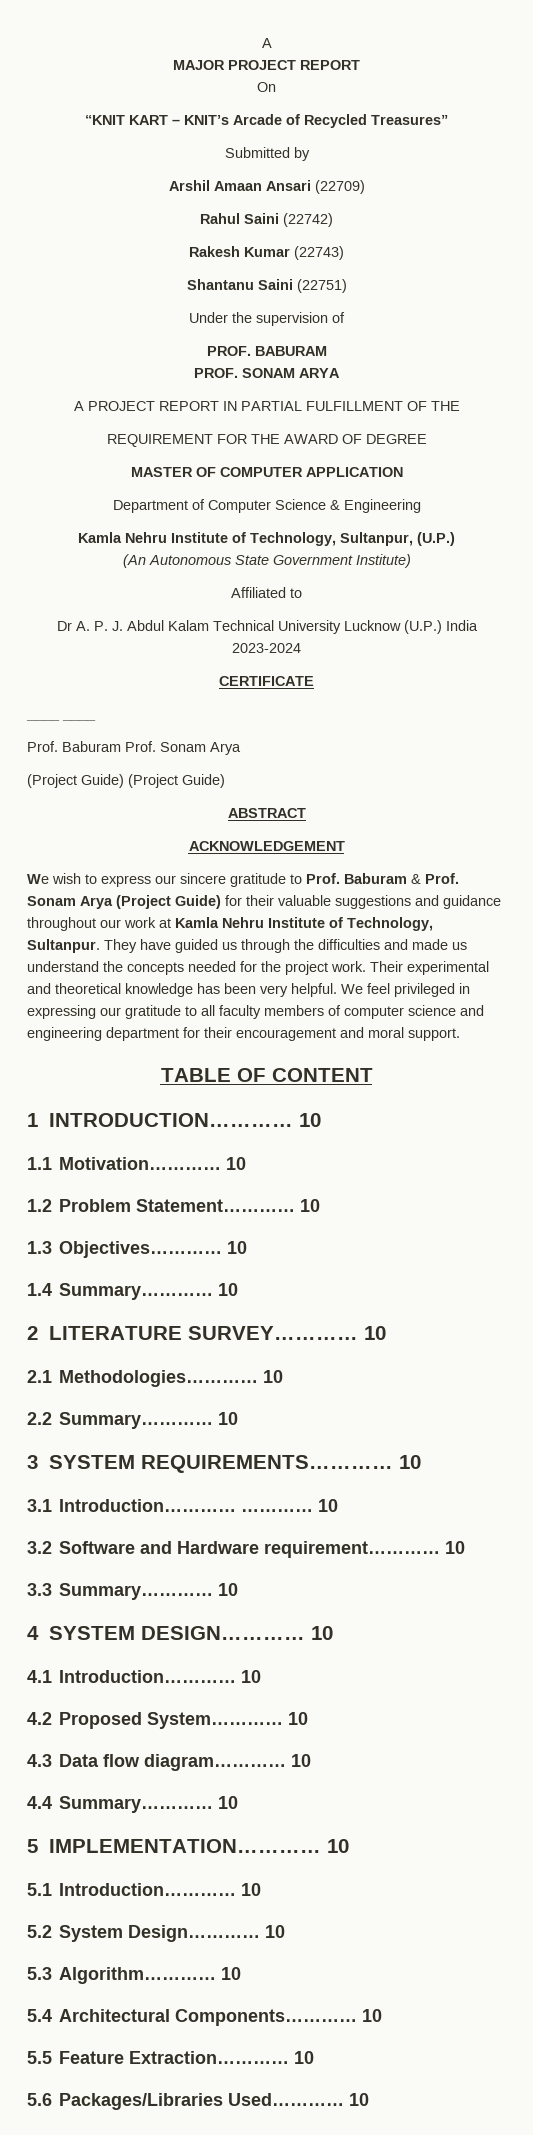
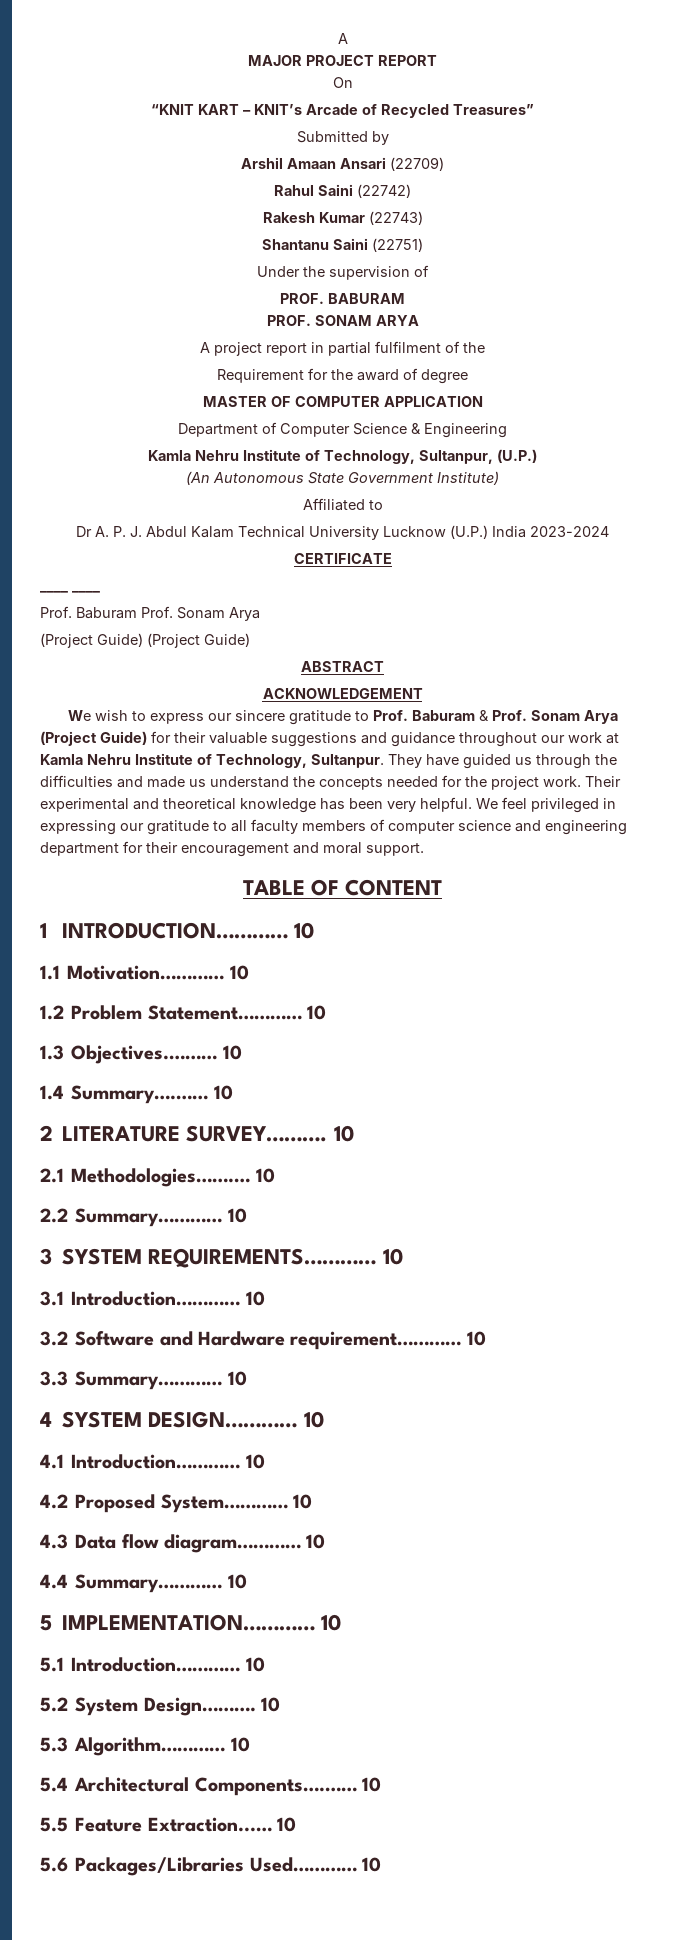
[87,401,460,411] [106,434,427,447] PROJECT REPORT IN PARTIAL FULFILLMENT OF THE // REQUIREMENT FOR THE AWARD OF DEGREE -> [214,341,485,356] [217,368,468,384] project report in partial fulfilment of the // Requirement for the award of degree
[59,1241,223,1258] Objectives………… -> [71,1045,218,1064] Objectives.………
[59,1283,214,1300] Summary………… -> [71,1085,209,1104] Summary….……
[187,1326,358,1340] SURVEY………… -> [186,1125,328,1142] SURVEY……….
[59,1370,259,1387] Methodologies………… -> [71,1168,251,1187] Methodologies…….…
[241,1509,314,1512] ………… -> (241, 1298) none
[128,1925,261,1942] Design………… -> [143,1697,256,1716] Design……….
[175,2009,358,2026] Components………… -> [194,1777,357,1796] Components….……
[129,2051,290,2064] Extraction………… -> [147,1817,272,1832] Extraction...…

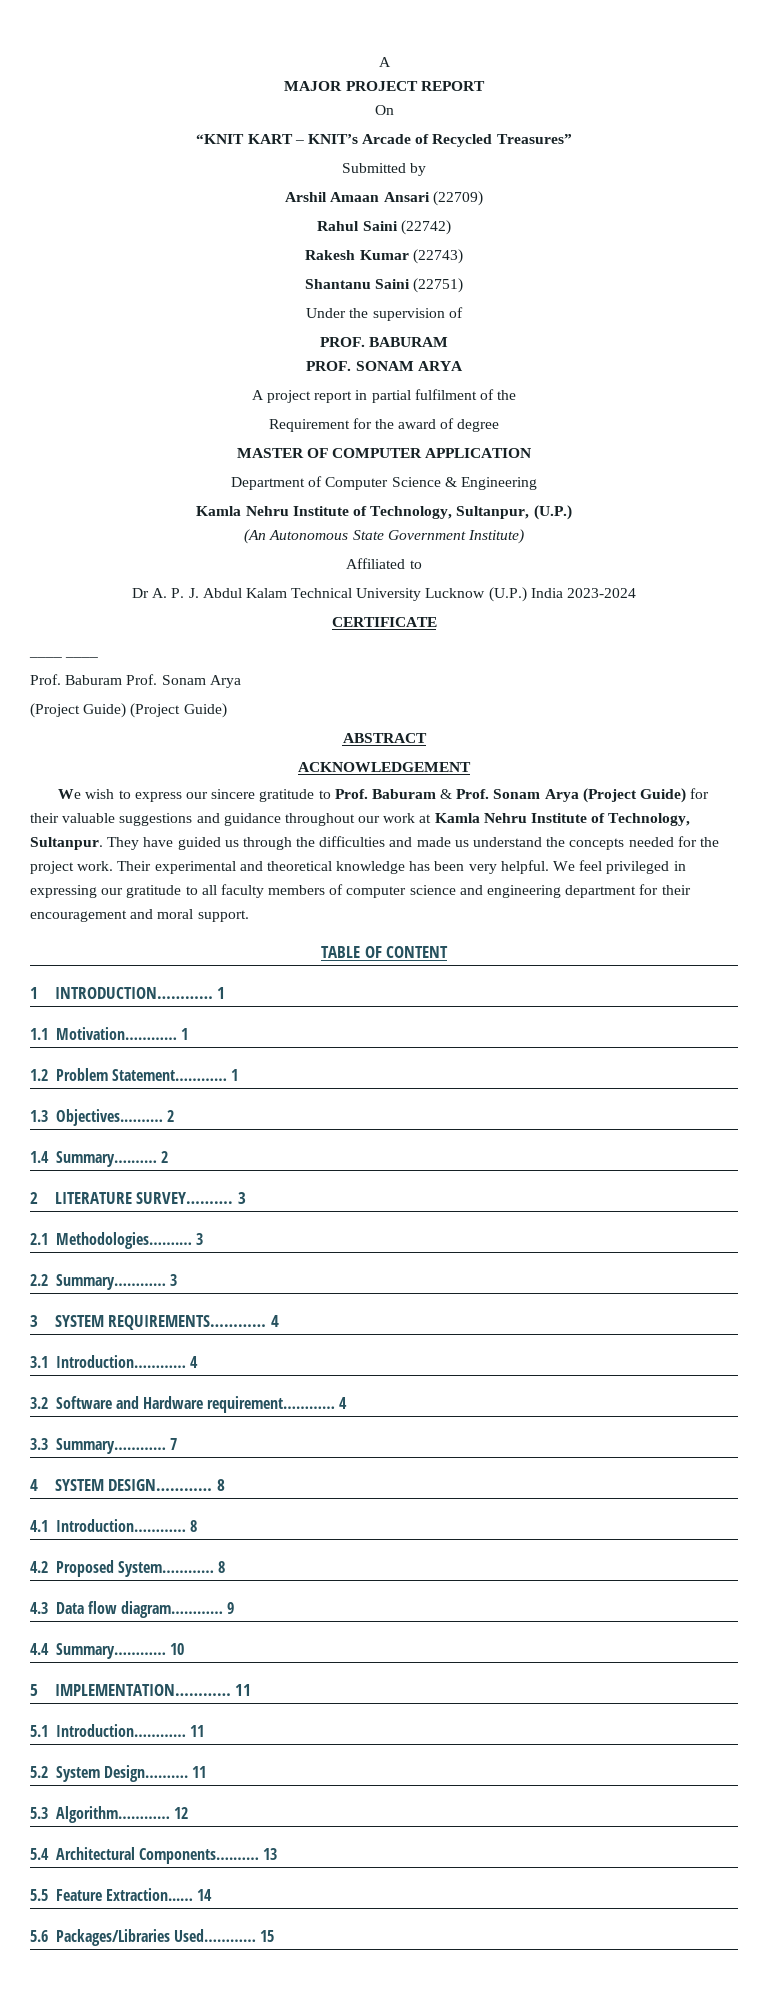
[294,922,315,939] 10 -> [217,987,226,999] 1
[229,965,249,980] 10 -> [180,1028,188,1040] 1
[307,1005,327,1020] 10 -> [231,1069,239,1081] 1
[222,1045,242,1060] 10 -> [166,1110,174,1122] 2
[213,1085,233,1100] 10 -> [160,1151,168,1163] 2
[333,1125,354,1142] 10 -> [237,1192,246,1204] 3
[255,1168,275,1183] 10 -> [195,1233,203,1245] 3
[227,1208,247,1223] 10 -> [169,1274,177,1286] 3
[382,1248,403,1265] 10 -> [270,1315,279,1327] 4
[245,1291,265,1306] 10 -> [189,1356,198,1368] 4
[466,1331,486,1346] 10 -> [339,1397,348,1409] 4
[227,1371,247,1386] 10 -> [169,1438,177,1450] 7
[303,1411,324,1428] 10 -> [216,1479,225,1491] 8
[245,1454,265,1469] 10 -> [189,1520,197,1532] 8
[293,1494,313,1509] 10 -> [218,1561,226,1573] 8
[306,1534,326,1549] 10 -> [227,1602,235,1614] 9
[321,1614,342,1631] 10 -> [235,1684,252,1696] 11
[245,1657,265,1672] 10 -> [189,1725,204,1737] 11
[261,1697,281,1712] 10 -> [192,1766,207,1778] 11
[230,1737,250,1752] 10 -> [173,1807,188,1819] 12
[362,1777,382,1792] 10 -> [263,1848,278,1860] 13
[277,1817,297,1832] 10 -> [197,1889,213,1901] 14
[362,1857,382,1872] 10 -> [260,1930,275,1942] 15

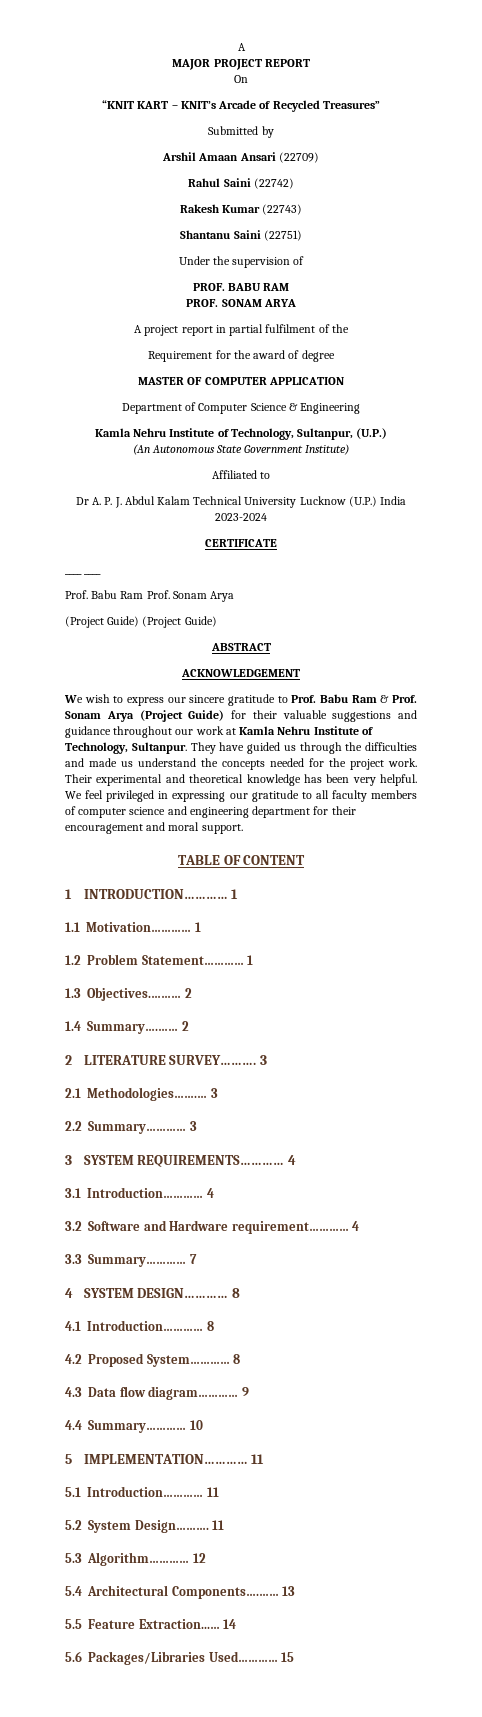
[369,337,449,347] BABURAM -> [228,283,290,291] BABU RAM
[65,675,123,685] Baburam -> [91,590,144,599] Babu Ram
[371,789,436,799] Baburam -> [320,694,377,703] Babu Ram

